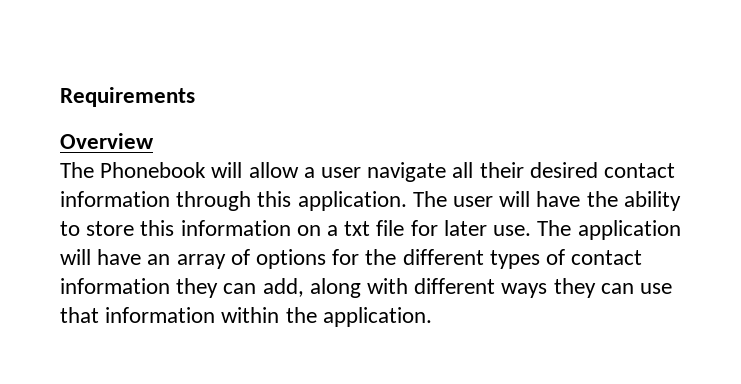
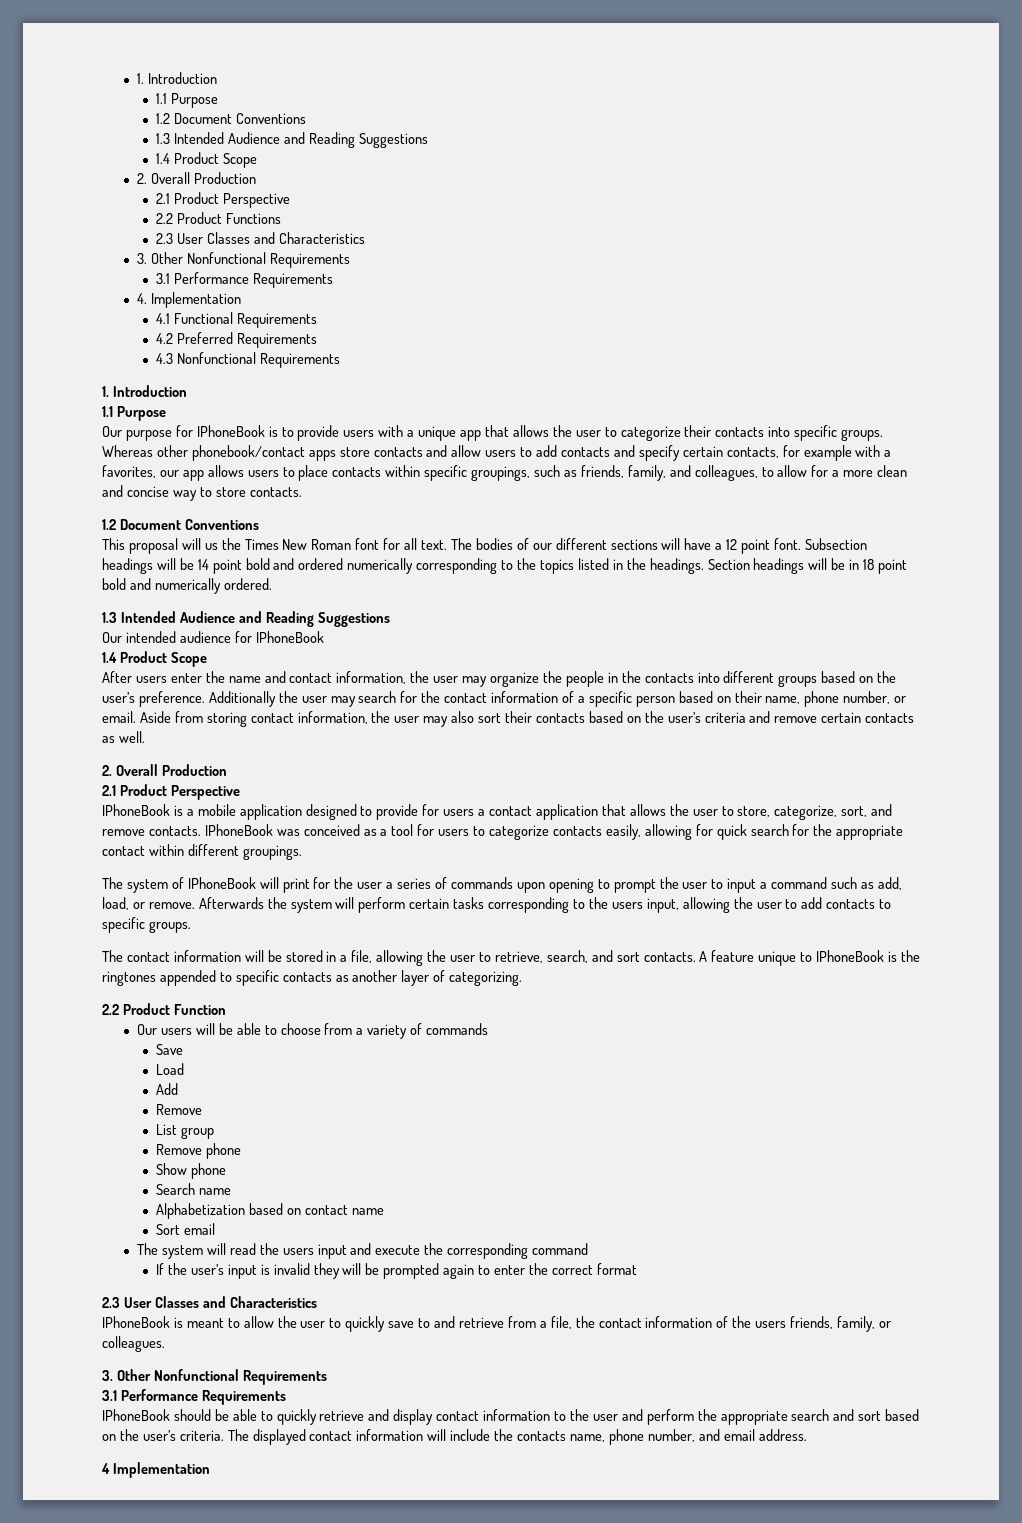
[60,87,195,107] [60,133,154,149] [60,162,676,182] [60,191,681,211] [60,220,681,240] [60,249,643,269] [60,278,673,298] [60,307,432,327] Requirements // Overview // The Phonebook will allow a user navigate all their desired contact information through this application. The user will have the ability to store this information on a txt file for later use. The application will have an array of options for the different types of contact information they can add, along with different ways they can use that information within the application. -> [137,72,217,84] [156,93,218,108] [156,113,306,124] [156,132,428,148] [156,152,257,168] [137,172,256,184] [156,192,290,208] [156,212,281,224] [156,232,365,244] [137,252,350,268] [156,272,333,288] [137,292,241,308] [156,312,317,328] [156,332,317,348] [156,352,340,368] [102,385,187,397] [102,406,166,421] [102,425,884,441] [102,445,892,461] [102,465,908,481] [102,485,302,501] [102,519,259,530] [102,538,867,554] [102,558,908,574] [102,578,272,594] [102,611,390,627] [102,631,324,643] [102,651,207,667] [102,671,897,687] [102,691,907,707] [102,711,915,727] [102,731,145,743] [102,764,227,776] [102,784,240,800] [102,804,893,820] [102,824,904,840] [102,844,302,860] [102,877,902,893] [102,897,892,913] [102,917,191,933] [102,950,920,966] [102,970,523,986] [102,1003,226,1015] [137,1023,489,1039] [156,1044,184,1055] [156,1063,185,1075] [156,1083,179,1095] [156,1104,203,1115] [156,1124,214,1139] [156,1143,241,1159] [156,1163,226,1179] [156,1183,231,1195] [156,1203,384,1219] [156,1223,215,1235] [137,1243,589,1259] [156,1263,637,1279] [102,1296,317,1308] [102,1316,891,1332] [102,1336,165,1352] [102,1369,327,1385] [102,1389,286,1405] [102,1409,920,1425] [102,1429,807,1445] [101,1462,210,1478] 1. Introduction // 1.1 Purpose // 1.2 Document Conventions // 1.3 Intended Audience and Reading Suggestions // 1.4 Product Scope // 2. Overall Production // 2.1 Product Perspective // 2.2 Product Functions // 2.3 User Classes and Characteristics // 3. Other Nonfunctional Requirements // 3.1 Performance Requirements // 4. Implementation // 4.1 Functional Requirements // 4.2 Preferred Requirements // 4.3 Nonfunctional Requirements // 1. Introduction // 1.1 Purpose // Our purpose for IPhoneBook is to provide users with a unique app that allows the user to categorize their contacts into specific groups. Whereas other phonebook/contact apps store contacts and allow users to add contacts and specify certain contacts, for example with a favorites, our app allows users to place contacts within specific groupings, such as friends, family, and colleagues, to allow for a more clean and concise way to store contacts. // 1.2 Document Conventions // This proposal will us the Times New Roman font for all text. The bodies of our different sections will have a 12 point font. Subsection headings will be 14 point bold and ordered numerically corresponding to the topics listed in the headings. Section headings will be in 18 point bold and numerically ordered. // 1.3 Intended Audience and Reading Suggestions // Our intended audience for IPhoneBook // 1.4 Product Scope // After users enter the name and contact information, the user may organize the people in the contacts into different groups based on the user’s preference. Additionally the user may search for the contact information of a specific person based on their name, phone number, or email. Aside from storing contact information, the user may also sort their contacts based on the user’s criteria and remove certain contacts as well. // 2. Overall Production // 2.1 Product Perspective // IPhoneBook is a mobile application designed to provide for users a contact application that allows the user to store, categorize, sort, and remove contacts. IPhoneBook was conceived as a tool for users to categorize contacts easily, allowing for quick search for the appropriate contact within different groupings. // The system of IPhoneBook will print for the user a series of commands upon opening to prompt the user to input a command such as add, load, or remove. Afterwards the system will perform certain tasks corresponding to the users input, allowing the user to add contacts to specific groups. // The contact information will be stored in a file, allowing the user to retrieve, search, and sort contacts. A feature unique to IPhoneBook is the ringtones appended to specific contacts as another layer of categorizing. // 2.2 Product Function // Our users will be able to choose from a variety of commands // Save // Load // Add // Remove // List group // Remove phone // Show phone // Search name // Alphabetization based on contact name // Sort email // The system will read the users input and execute the corresponding command // If the user’s input is invalid they will be prompted again to enter the correct format // 2.3 User Classes and Characteristics // IPhoneBook is meant to allow the user to quickly save to and retrieve from a file, the contact information of the users friends, family, or colleagues. // 3. Other Nonfunctional Requirements // 3.1 Performance Requirements // IPhoneBook should be able to quickly retrieve and display contact information to the user and perform the appropriate search and sort based on the user’s criteria. The displayed contact information will include the contacts name, phone number, and email address. // 4 Implementation

